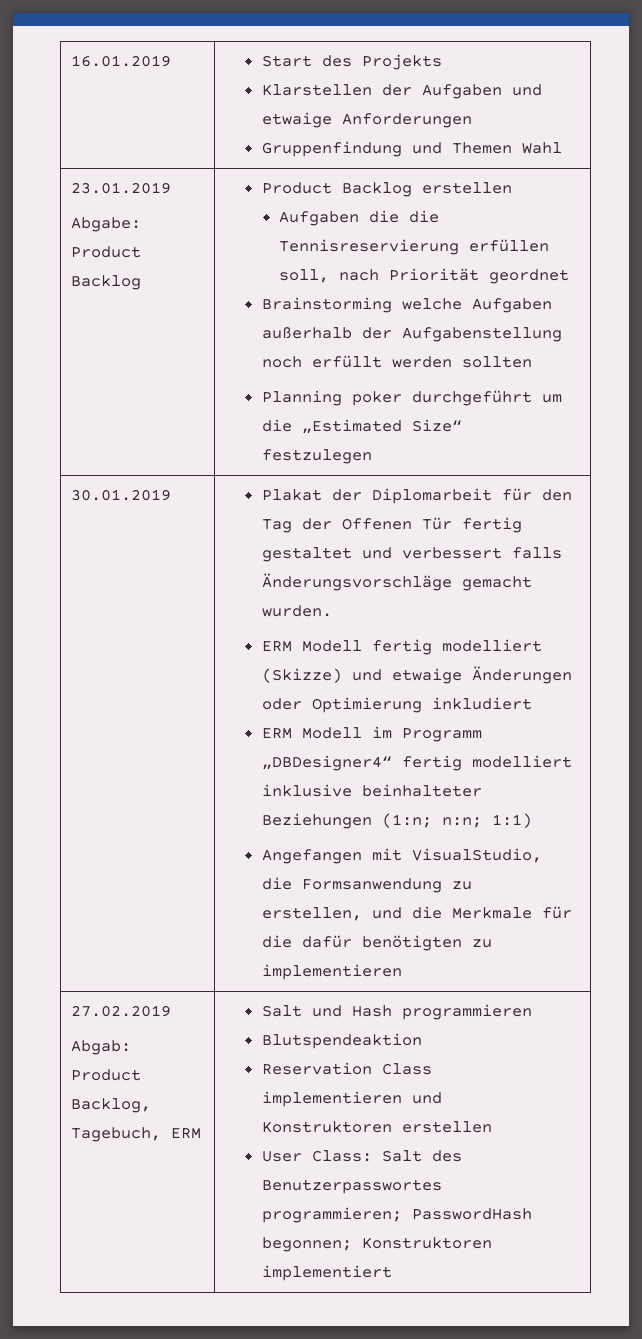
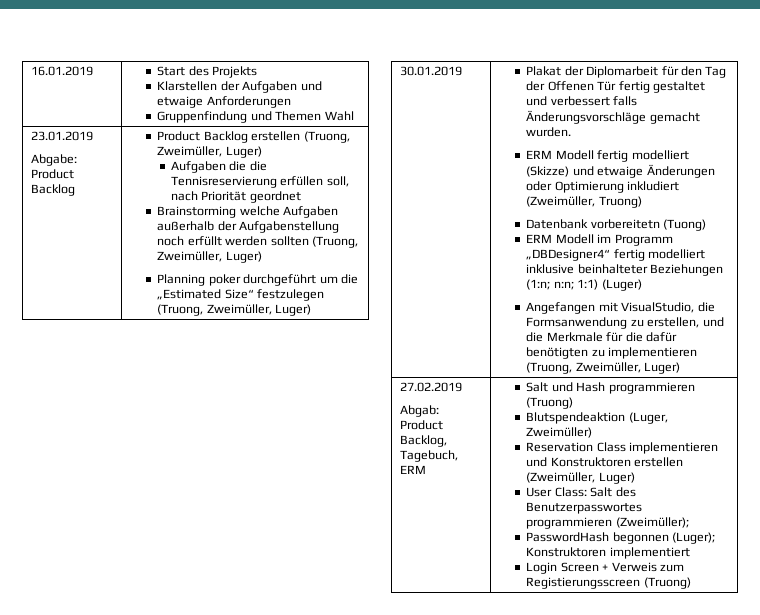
(512, 188) none -> [303,131,350,143] [157,146,262,158] (Truong, Zweimüller, Luger)
(532, 362) none -> [311,236,358,248] [157,251,262,263] (Truong, Zweimüller, Luger)
(372, 456) none -> [157,304,312,316] (Truong, Zweimüller, Luger)
(532, 703) none -> [526,196,642,208] [526,219,707,231] (Zweimüller, Truong) // Datenbank vorbereitetn (Tuong)
(532, 820) none -> [601,279,642,291] (Luger)
(402, 972) none -> [526,362,681,374] (Truong, Zweimüller, Luger)
(532, 1012) none -> [526,397,574,409] (Truong)
(422, 1041) none -> [628,412,668,424] [526,427,593,438] (Luger, Zweimüller)
(492, 1127) none -> [526,472,635,484] (Zweimüller, Luger)
[261,1207,532,1223] [261,1237,492,1252] [261,1265,392,1281] programmieren; PasswordHash begonnen; Konstruktoren implementiert -> [526,517,689,529] [526,532,716,544] [526,547,690,559] [526,562,684,574] [526,577,691,589] programmieren (Zweimüller); // PasswordHash begonnen (Luger); Konstruktoren implementiert // Login Screen + Verweis zum Registierungsscreen (Truong)

